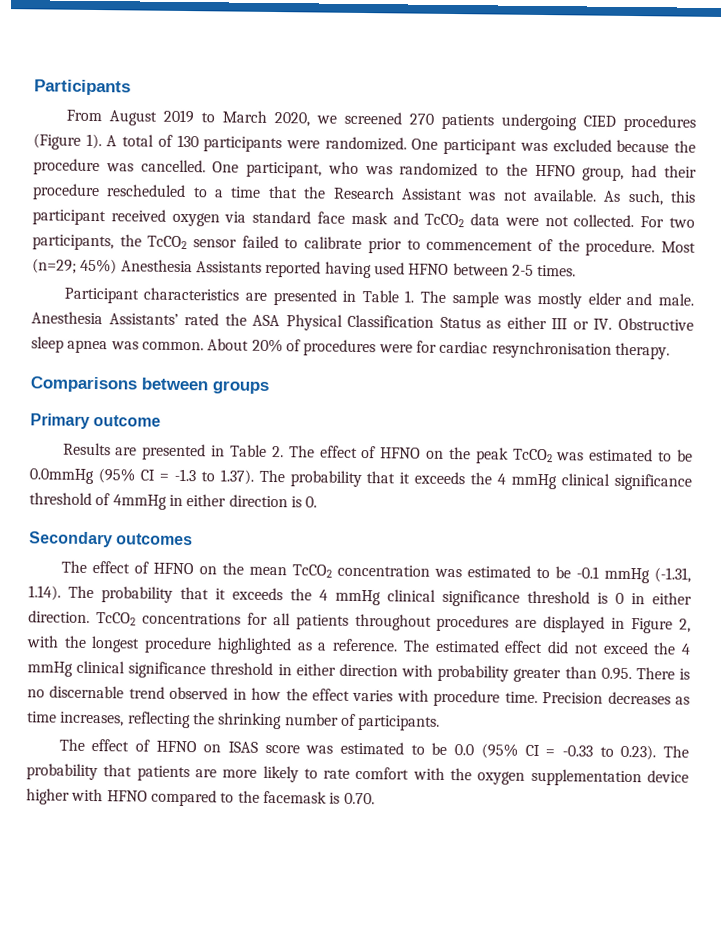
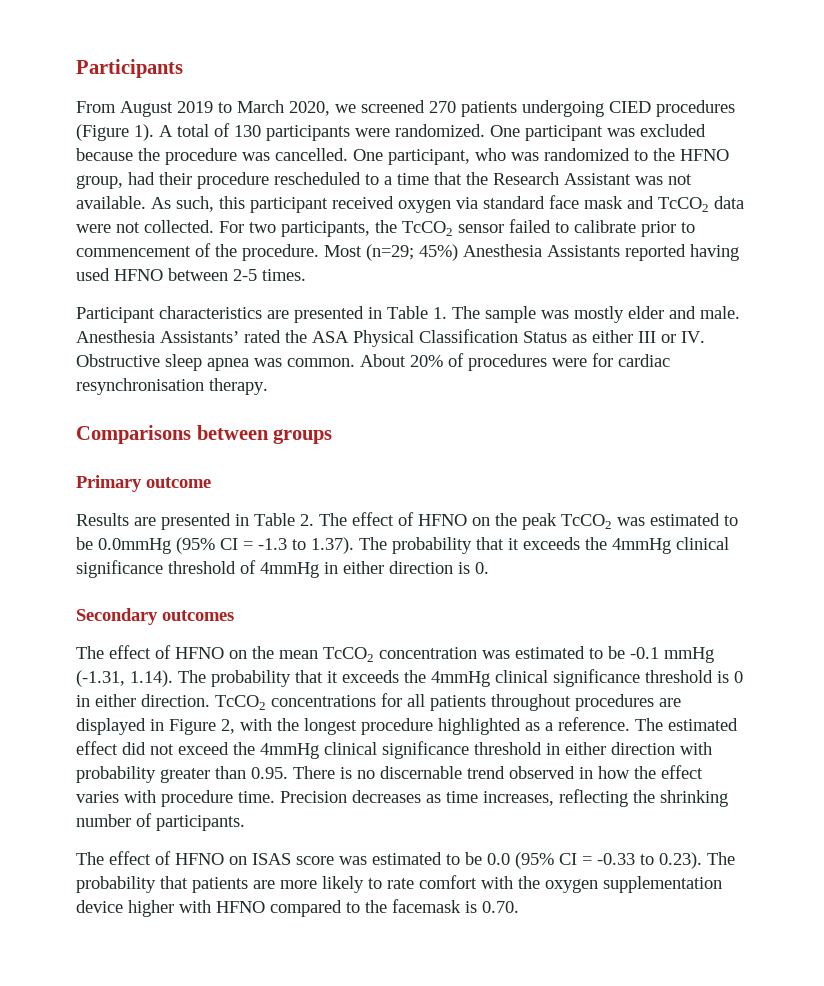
[497,473,558,490] 4 mmHg -> [612,538,671,554] 4mmHg
[319,589,381,606] 4 mmHg -> [431,671,490,687] 4mmHg
[681,643,692,655] [27,661,73,677] 4 mmHg -> [260,743,319,759] 4mmHg

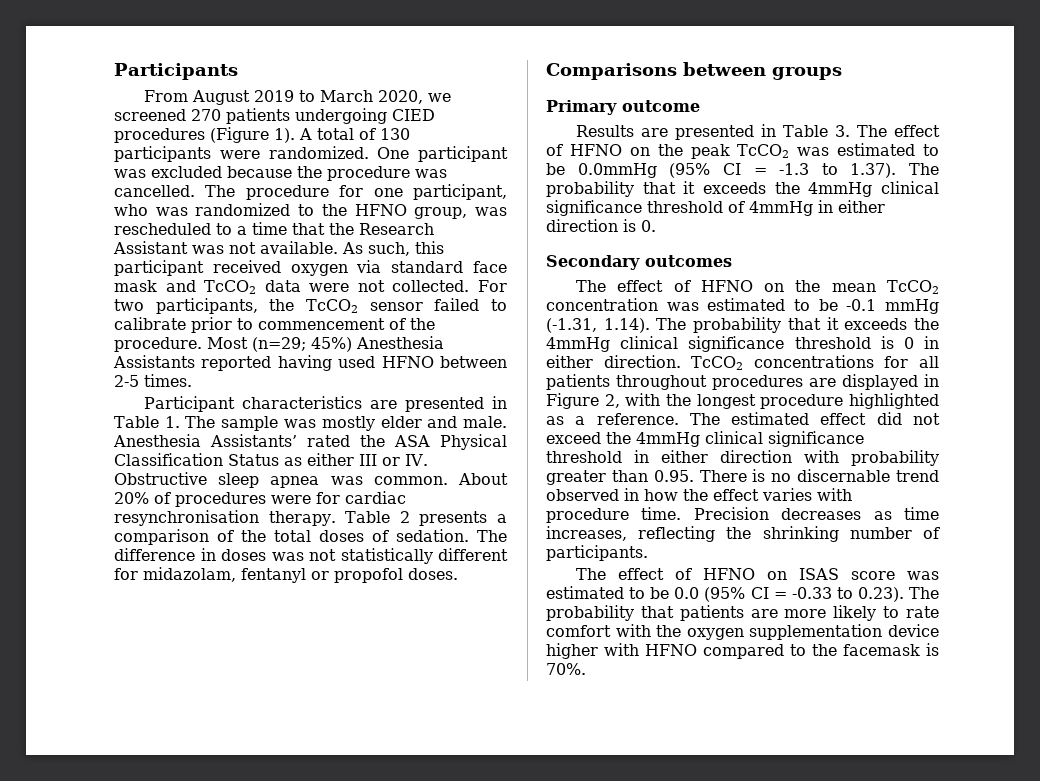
[353,149,383,161] One -> [205,185,403,200] The procedure for one
[128,172,269,189] had their procedure -> [475,207,508,216] was
(268, 386) none -> [345,511,507,526] [114,529,507,545] [114,548,508,564] [114,567,458,583] Table 2 presents a comparison of the total doses of sedation. The difference in doses was not statistically different for midazolam, fentanyl or propofol doses.
[300,514,314,526] 2. -> [834,125,850,137] 3.
[482,901,519,913] 0.70. -> [546,663,586,675] 70%.

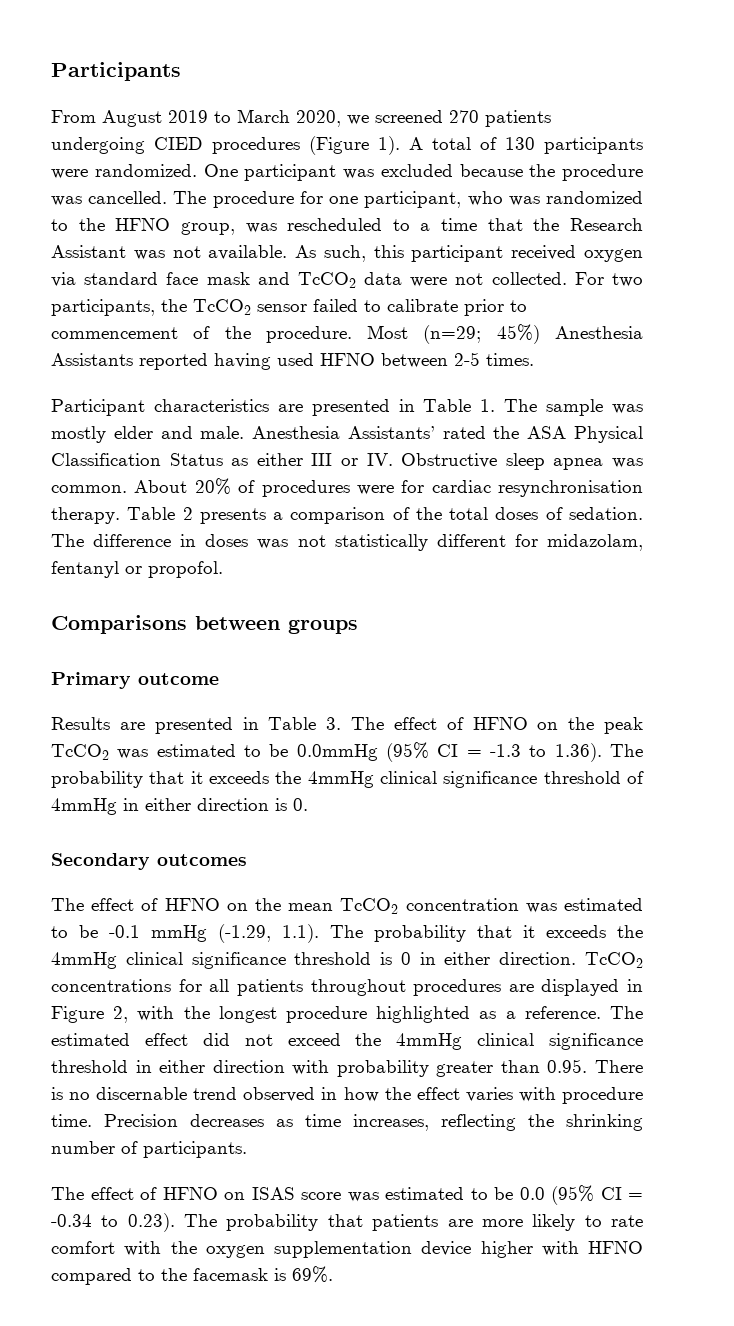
[334,568,458,583] propofol doses. -> [148,561,223,578] propofol.
[850,163,897,178] 1.37). -> [554,743,602,762] 1.36).
[546,318,650,333] (-1.31, 1.14). -> [218,924,319,943] (-1.29, 1.1).
[791,587,832,599] -0.33 -> [51,1214,92,1227] -0.34
[546,663,586,675] 70%. -> [292,1266,333,1283] 69%.

